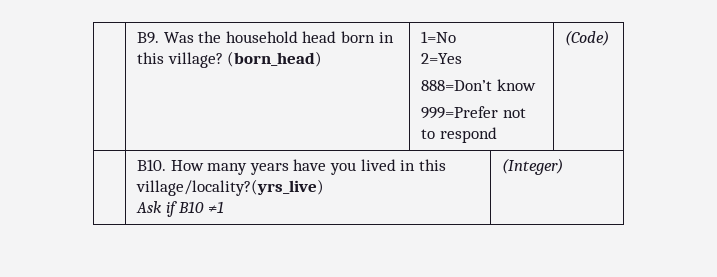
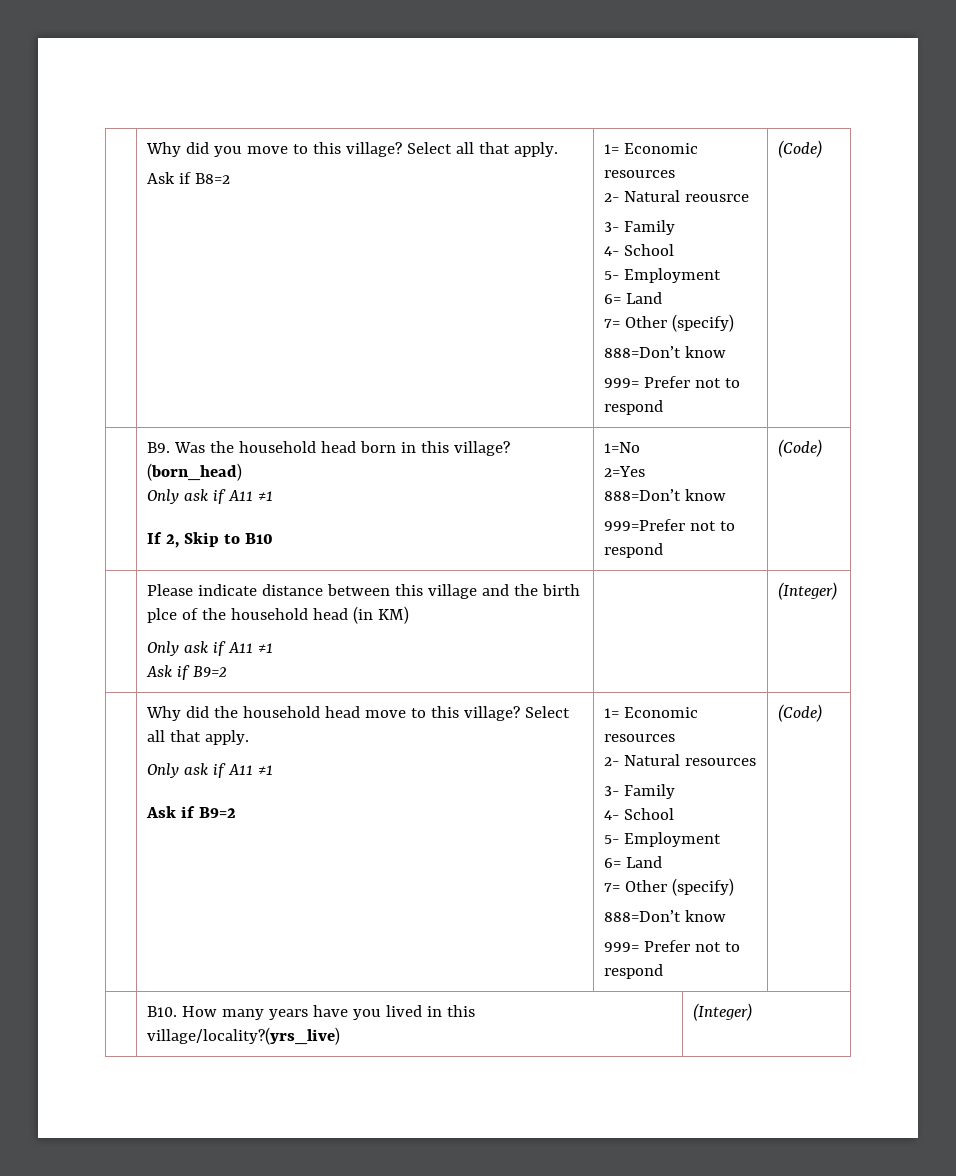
(137, 38) none -> [146,142,559,157] [147,172,231,184] [604,143,699,154] [604,170,676,178] [604,190,750,202] [604,220,676,235] [604,244,675,256] [604,268,722,283] [604,292,663,304] [604,314,735,332] [604,346,727,358] [604,376,741,388] [604,400,664,415] [778,140,823,158] | Why did you move to this village? Select all that apply. // Ask if B8=2 | 1= Economic resources // 2- Natural reousrce // 3- Family // 4- School // 5- Employment // 6= Land // 7= Other (specify) // 888=Don’t know // 999= Prefer not to respond | (Code) //
(323, 59) none -> [147,489,274,504] [147,532,274,548] // Only ask if A11 ≠1 // If 2, Skip to B10
(610, 38) none -> [147,584,581,599] [147,606,410,624] [147,641,274,656] [146,665,228,680] [778,582,838,600] [146,706,571,721] [147,730,250,745] [147,763,274,778] [146,806,237,818] [604,707,699,718] [604,734,676,742] [604,754,757,766] [604,784,676,799] [604,808,675,820] [604,832,722,847] [604,856,663,868] [604,878,735,896] [604,910,727,922] [604,940,741,952] [604,964,664,979] [778,704,823,722] // | Please indicate distance between this village and the birth plce of the household head (in KM) // Only ask if A11 ≠1 // Ask if B9=2 | | (Integer) // | Why did the household head move to this village? Select all that apply. // Only ask if A11 ≠1 // Ask if B9=2 | 1= Economic resources // 2- Natural resources // 3- Family // 4- School // 5- Employment // 6= Land // 7= Other (specify) // 888=Don’t know // 999= Prefer not to respond | (Code)
[136,201,224,217] // Ask if B10 ≠1 -> (341, 1036) none

